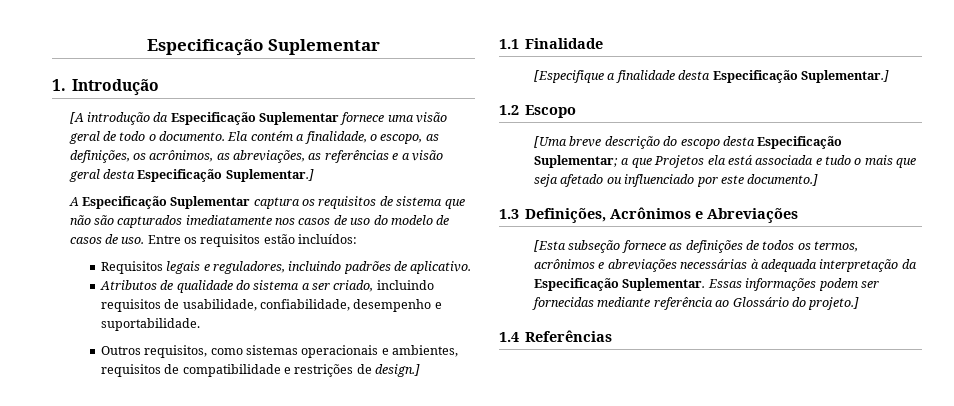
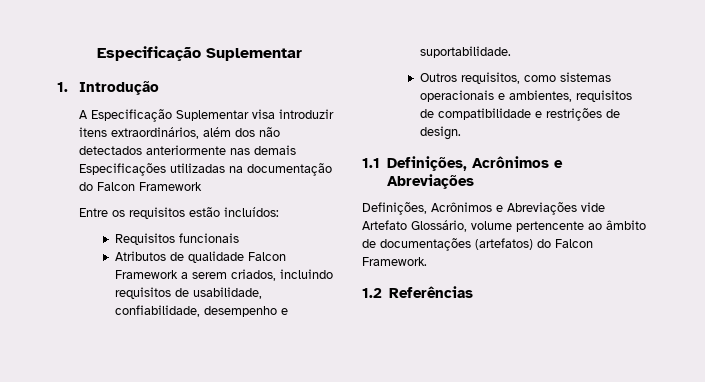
[69,112,448,125] [68,131,439,144] [69,150,443,163] [68,169,314,182] [68,196,465,209] [69,215,450,228] [69,234,145,244] [A introdução da Especificação Suplementar fornece uma visão geral de todo o documento. Ela contém a finalidade, o escopo, as definições, os acrônimos, as abreviações, as referências e a visão geral desta Especificação Suplementar.] // A Especificação Suplementar captura os requisitos de sistema que não são capturados imediatamente nos casos de uso do modelo de casos de uso. -> [78,109,334,122] [78,127,280,139] [78,145,296,155] [78,163,332,176] [78,182,202,191] A Especificação Suplementar visa introduzir itens extraordinários, além dos não detectados anteriormente nas demais Especificações utilizadas na documentação do Falcon Framework //
[166,261,472,274] [99,280,374,293] legais e reguladores, incluindo padrões de aplicativo. // Atributos de qualidade do sistema a ser criado, -> [178,233,239,243] [114,251,286,263] [114,269,276,281] funcionais // Atributos de qualidade Falcon Framework a serem criados,
[375,364,421,377] [499,38,604,49] [534,70,889,83] [499,105,577,118] [534,136,843,149] [534,155,917,168] [534,174,819,187] [499,207,799,223] [534,240,859,253] [534,259,917,272] [534,278,879,291] [532,297,860,310] [499,332,519,342] design.] // 1.1 Finalidade // [Especifique a finalidade desta Especificação Suplementar.] // 1.2 Escopo // [Uma breve descrição do escopo desta Especificação Suplementar; a que Projetos ela está associada e tudo o mais que seja afetado ou influenciado por este documento.] // 1.3 Definições, Acrônimos e Abreviações // [Esta subseção fornece as definições de todos os termos, acrônimos e abreviações necessárias à adequada interpretação da Especificação Suplementar. Essas informações podem ser fornecidas mediante referência ao Glossário do projeto.] // 1.4 -> [419,126,461,140] [362,156,563,171] [386,174,474,189] [362,202,605,215] [362,220,646,232] [362,238,593,251] [362,257,427,266] [362,288,382,298] design. // 1.1 Definições, Acrônimos e Abreviações // Definições, Acrônimos e Abreviações vide Artefato Glossário, volume pertencente ao âmbito de documentações (artefatos) do Falcon Framework. // 1.2

